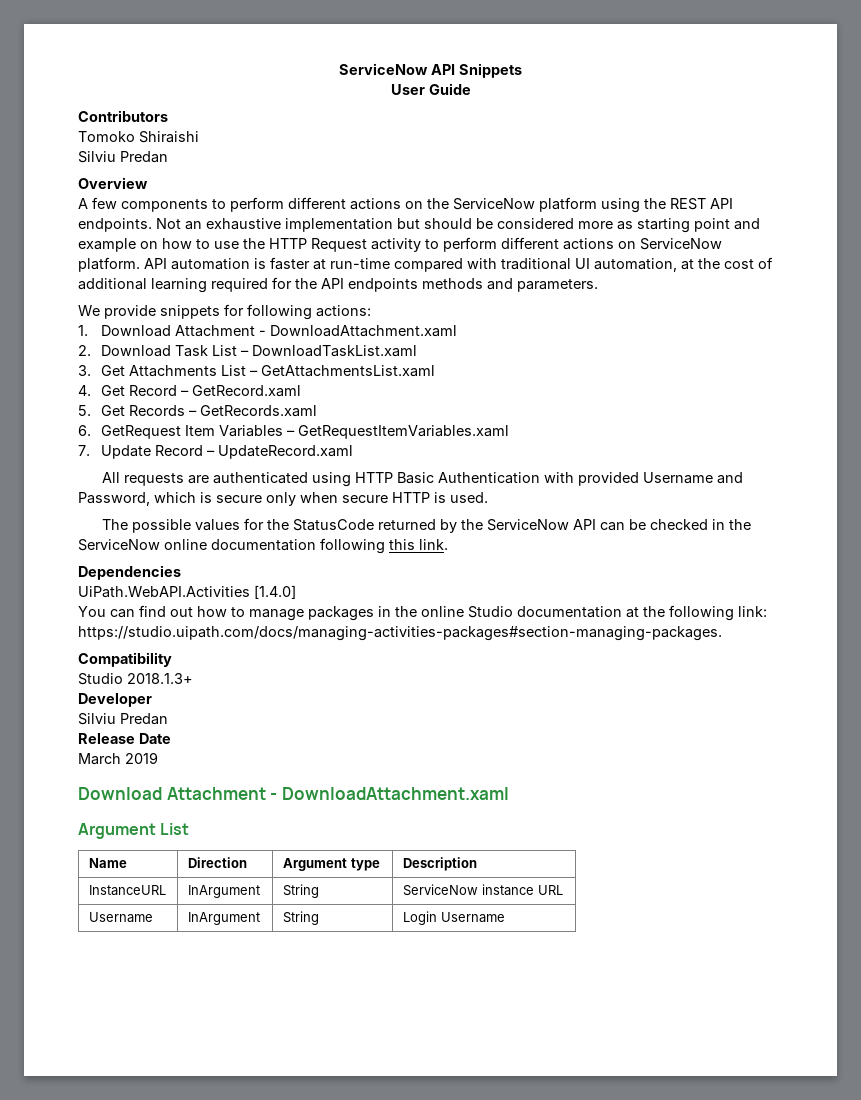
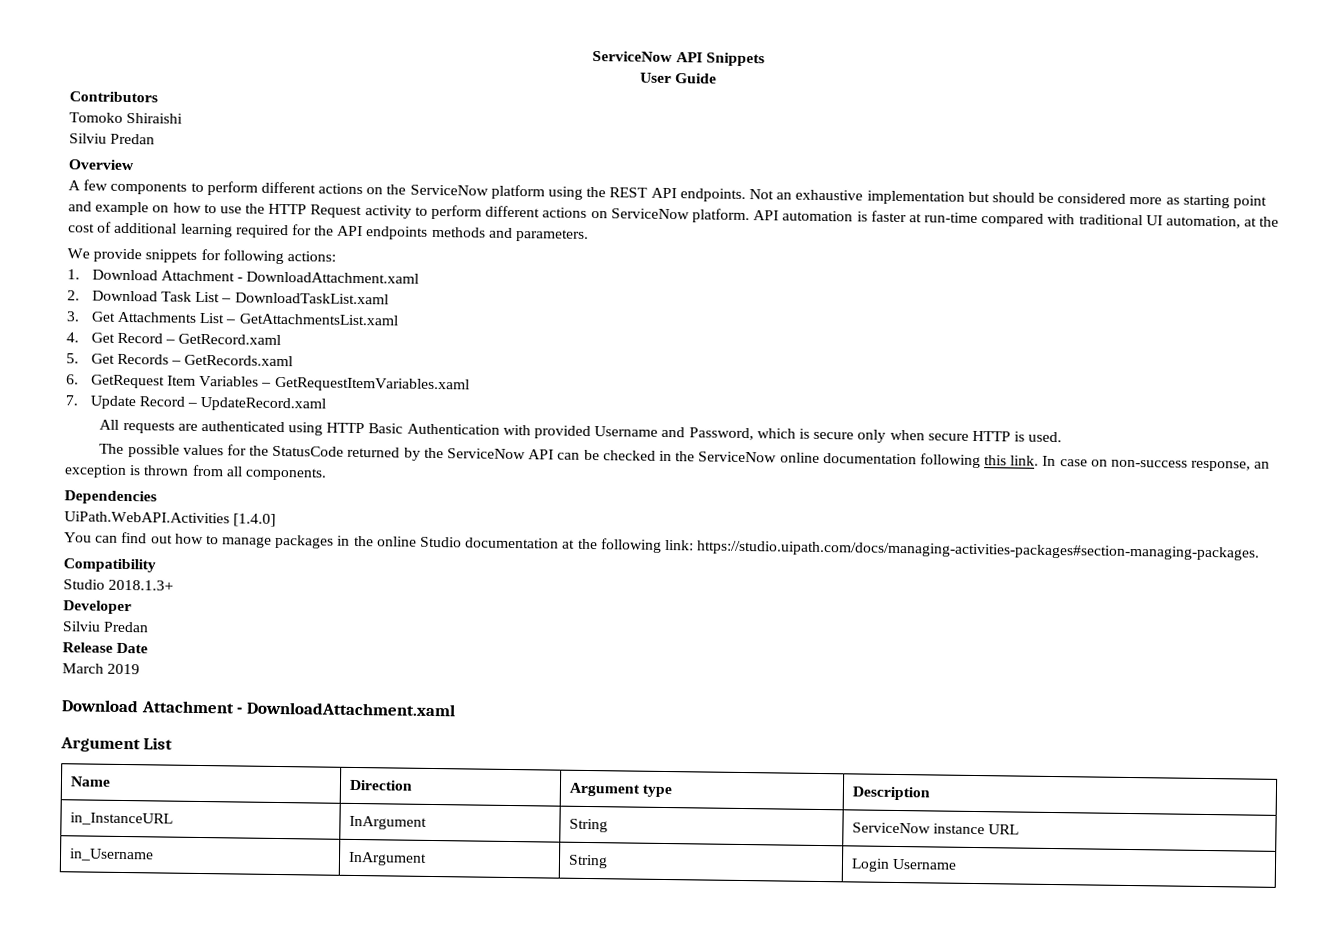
(448, 544) none -> [1042,455,1271,472] [64,464,327,481] In case on non-success response, an exception is thrown from all components.
[88,885,166,896] InstanceURL -> [69,812,173,826] in_InstanceURL
[88,912,153,923] Username -> [68,848,154,862] in_Username

